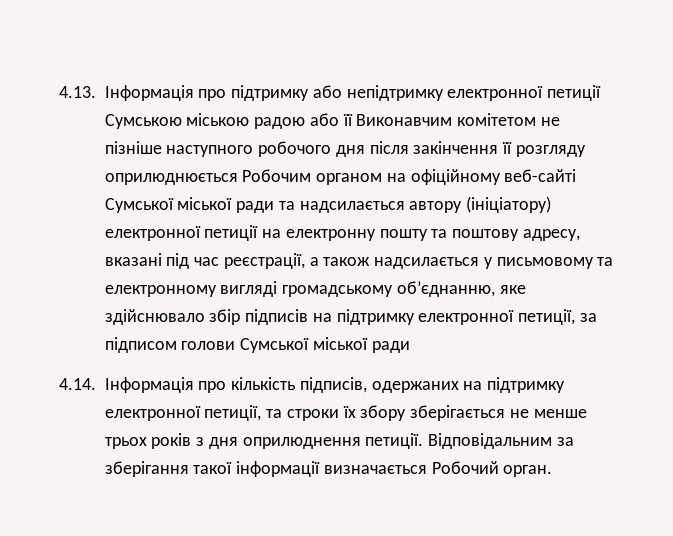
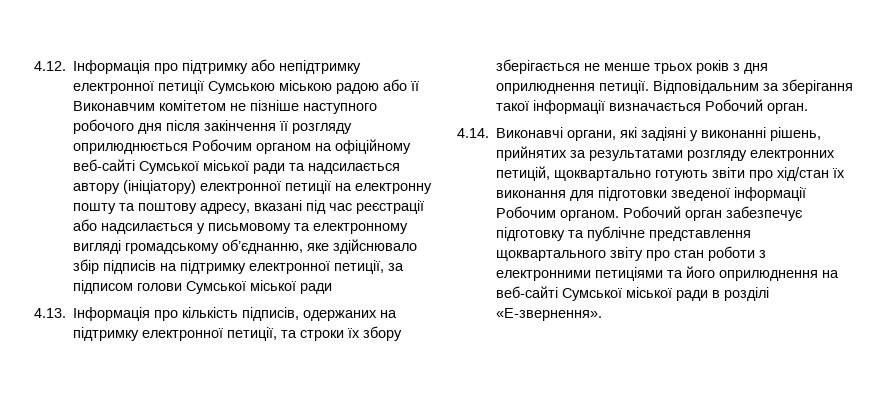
[59,86,96,98] 4.13. -> [34,61,66,71] 4.12.
[223,253,371,269] реєстрації, а також -> [356,200,425,214] [73,219,98,231] реєстрації або
[59,378,96,390] 4.14. -> [34,308,66,318] 4.13.
(553, 471) none -> [457,127,822,141] [496,146,836,161] [496,166,846,181] [496,187,807,201] [496,206,804,221] [496,226,752,241] [496,246,767,261] [496,266,840,281] [496,286,770,301] [496,308,603,321] // 4.14. Виконавчі органи, які задіяні у виконанні рішень, прийнятих за результатами розгляду електронних петицій, щоквартально готують звіти про хід/стан їх виконання для підготовки зведеної інформації Робочим органом. Робочий орган забезпечує підготовку та публічне представлення щоквартального звіту про стан роботи з електронними петиціями та його оприлюднення на веб-сайті Сумської міської ради в розділі «Е-звернення».

